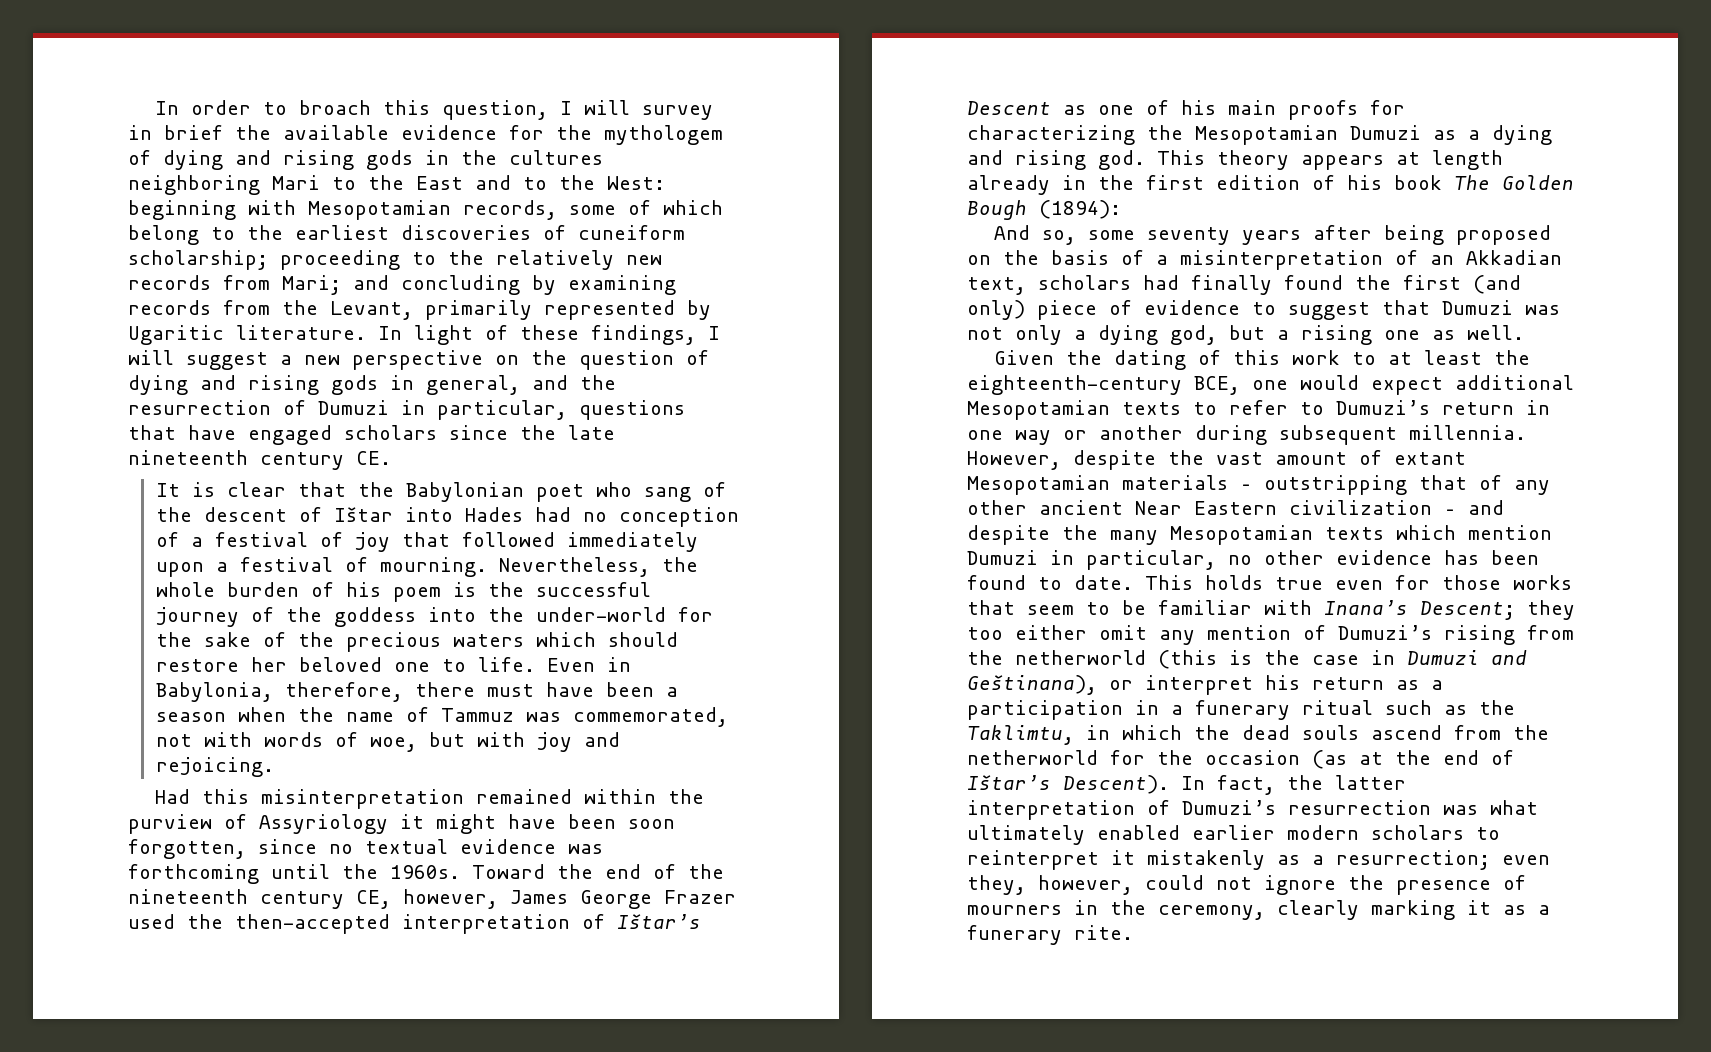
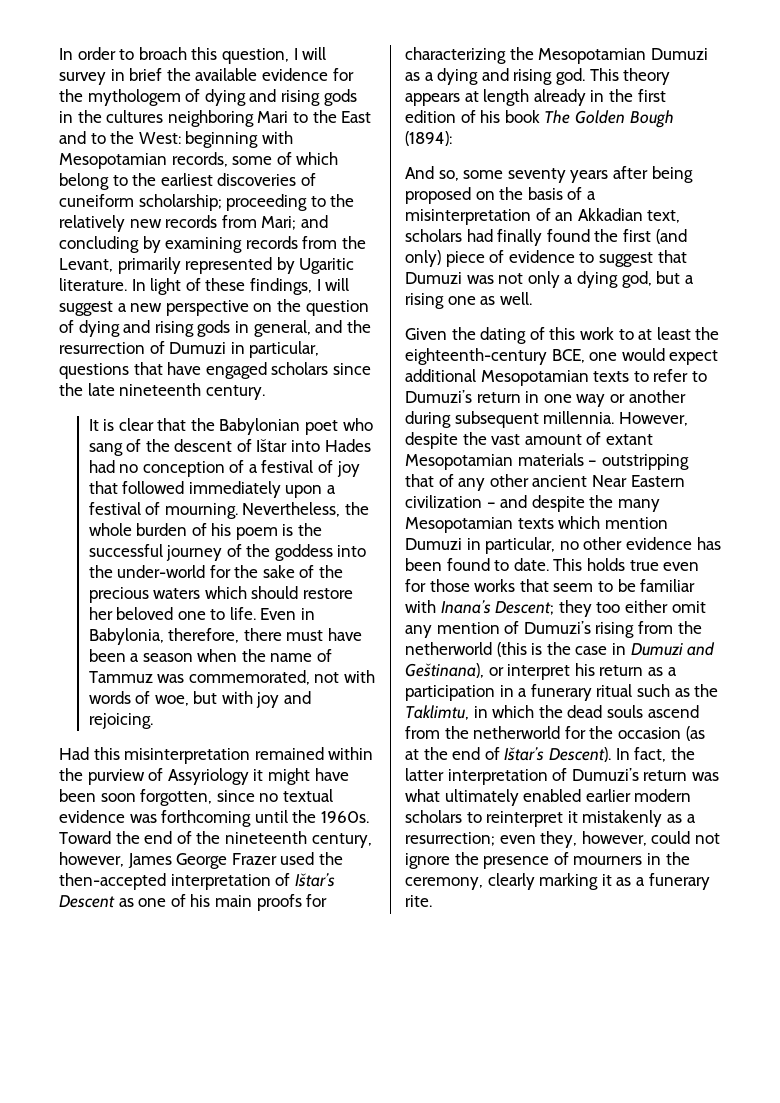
[260,451,391,470] century CE. -> [205,385,265,400] century.
[260,890,391,909] century CE, -> [311,833,372,848] century,
[1288,800,1431,815] resurrection -> [643,770,688,781] return

